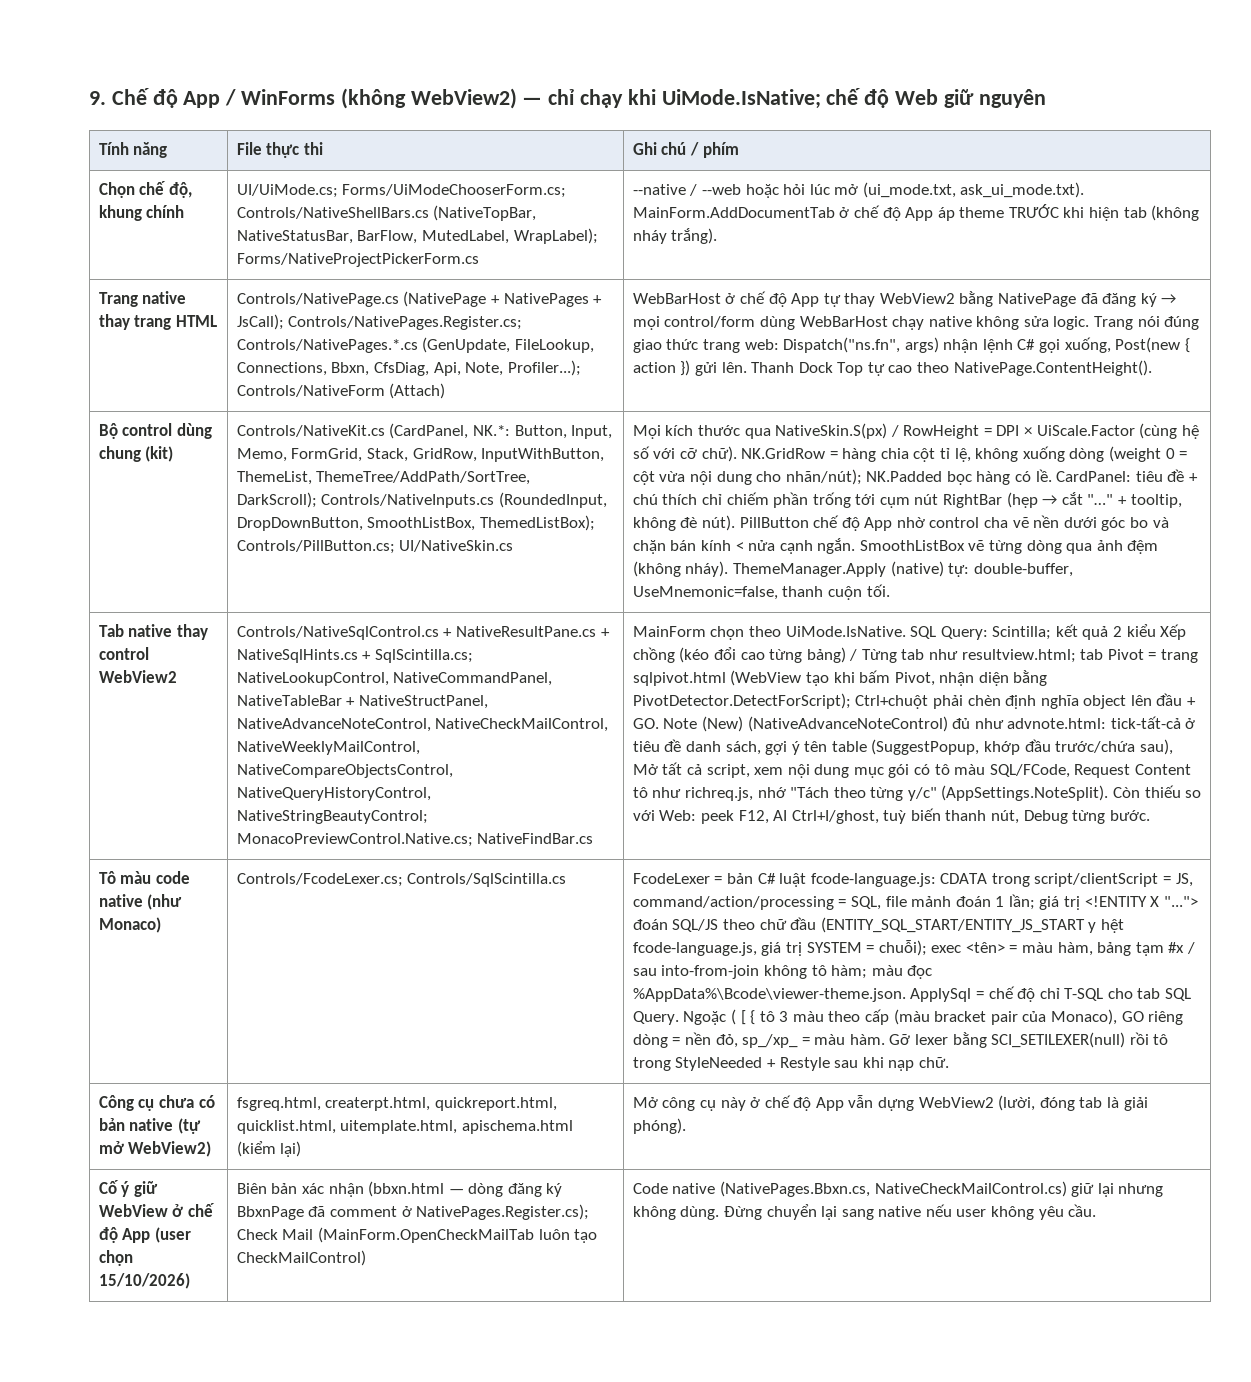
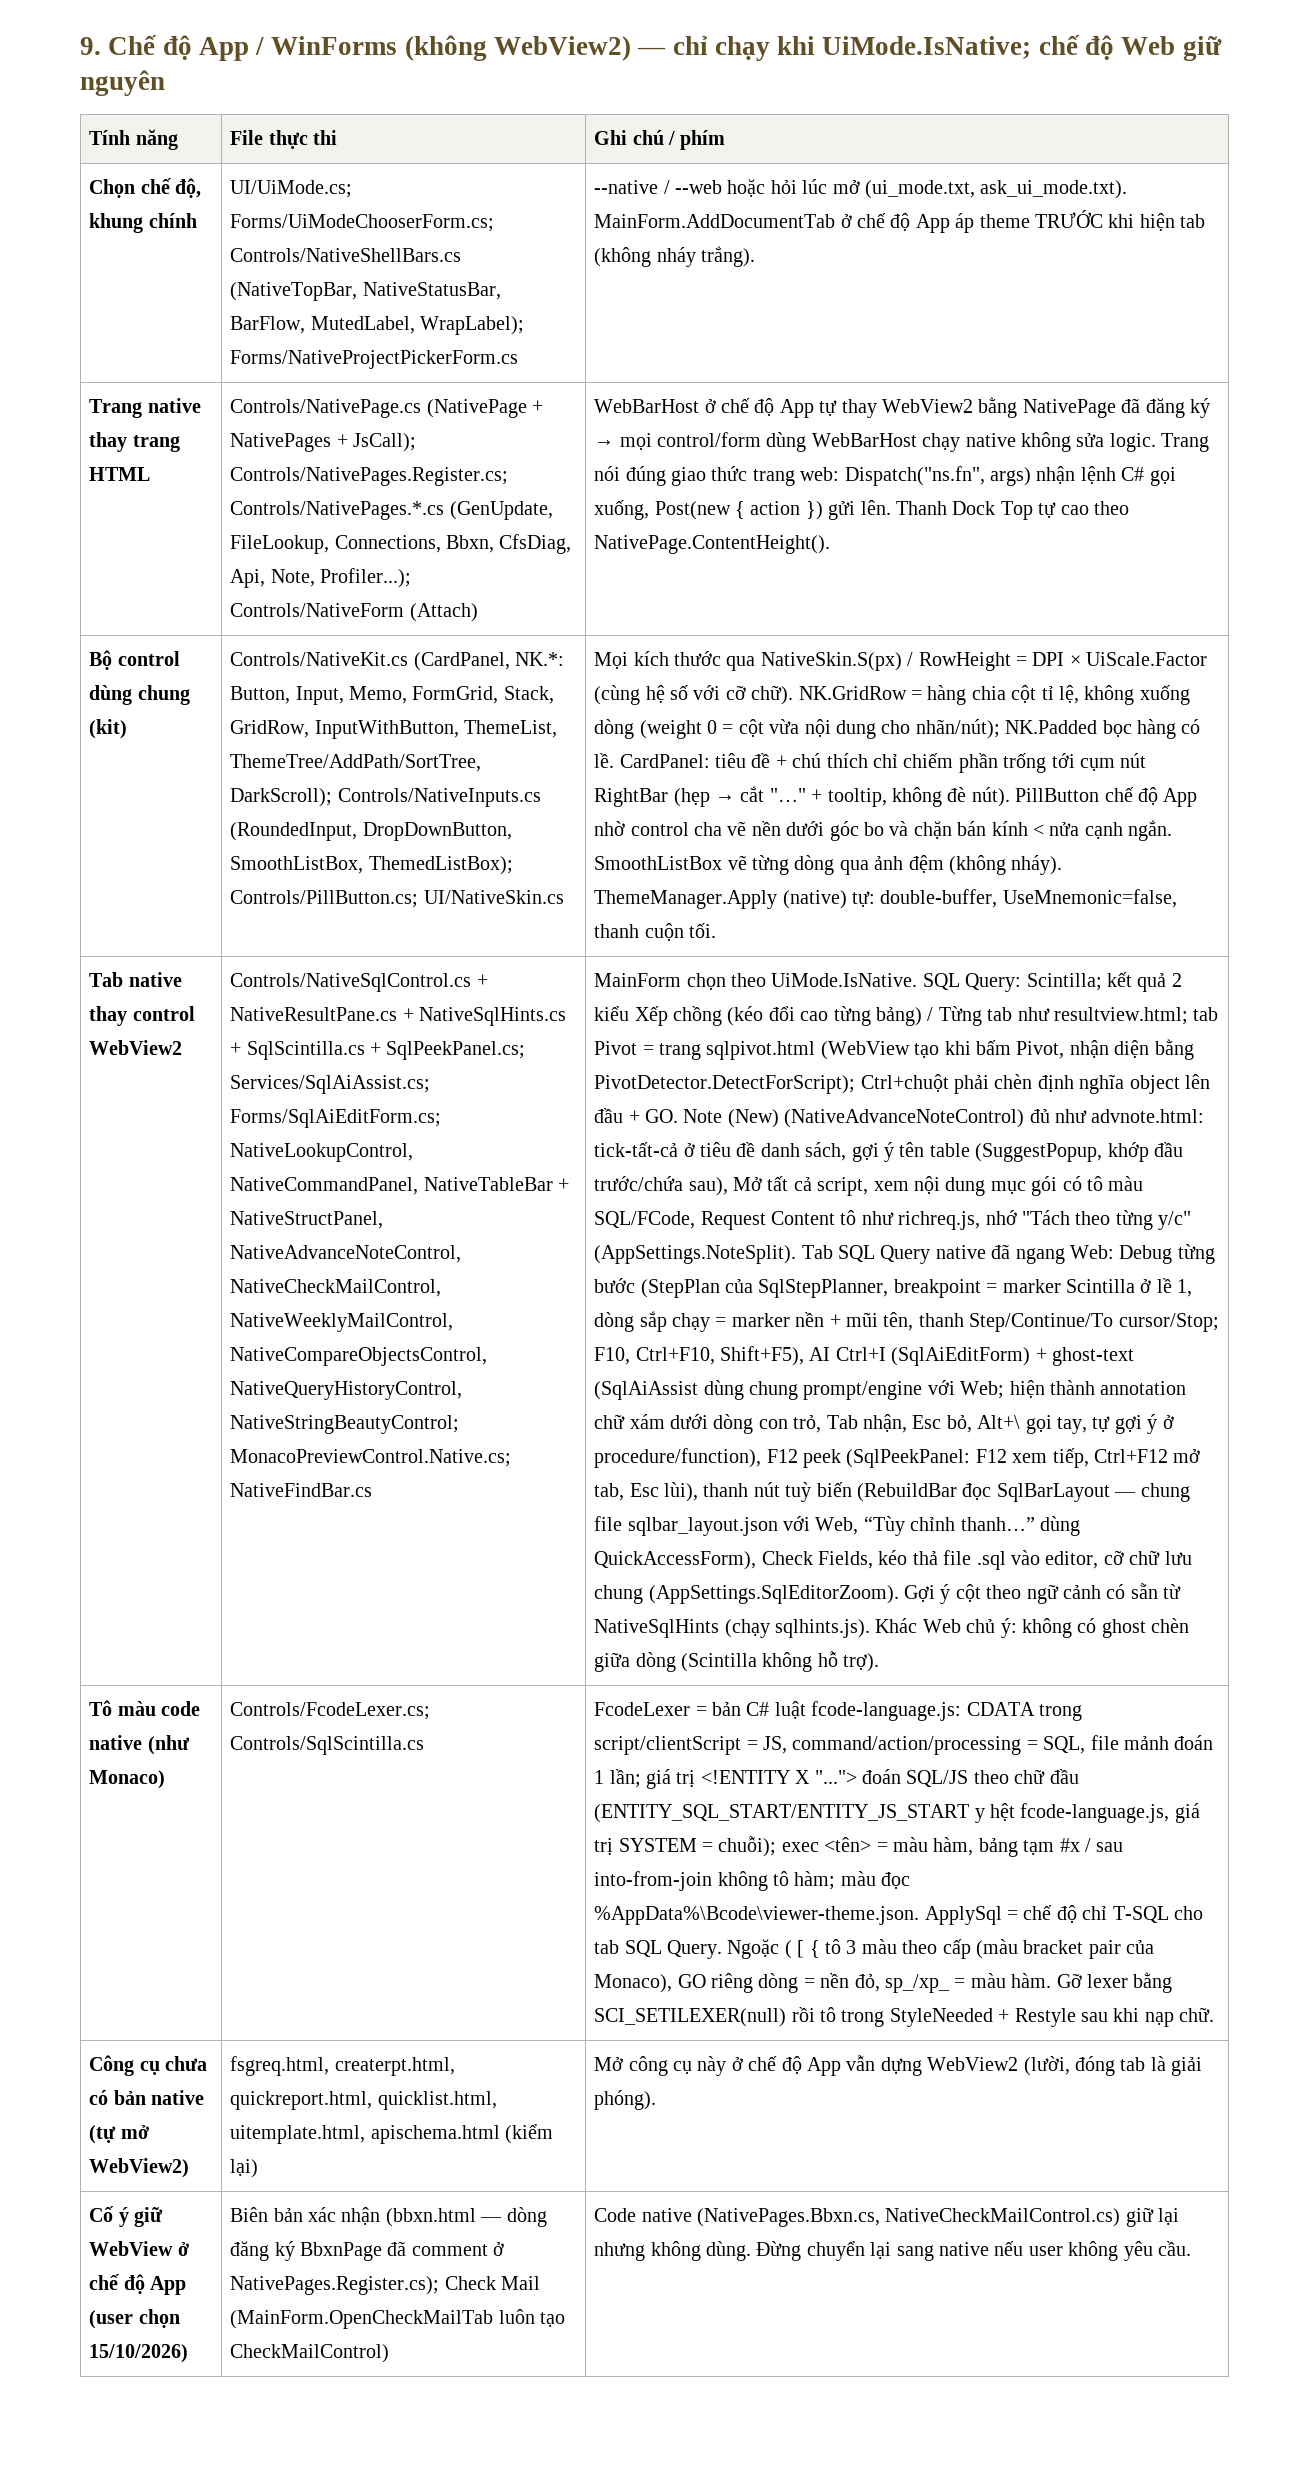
[374,649,473,663] SqlScintilla.cs; -> [246,1041,526,1060] [230,1075,431,1094] [230,1109,442,1128] SqlScintilla.cs + SqlPeekPanel.cs; Services/SqlAiAssist.cs; Forms/SqlAiEditForm.cs;
[1113,785,1202,798] [632,808,1150,824] Còn thiếu so với Web: peek F12, AI Ctrl+I/ghost, tuỳ biến thanh nút, Debug từng bước. -> [801,1244,1215,1264] [594,1278,1193,1298] [594,1311,1219,1332] [594,1346,1135,1366] [594,1380,1187,1400] [594,1414,1174,1434] [594,1448,1201,1468] [594,1482,1190,1502] [594,1516,1081,1536] [594,1550,1192,1570] [594,1583,1182,1604] [594,1618,1190,1638] [594,1651,880,1672] Tab SQL Query native đã ngang Web: Debug từng bước (StepPlan của SqlStepPlanner, breakpoint = marker Scintilla ở lề 1, dòng sắp chạy = marker nền + mũi tên, thanh Step/Continue/To cursor/Stop; F10, Ctrl+F10, Shift+F5), AI Ctrl+I (SqlAiEditForm) + ghost-text (SqlAiAssist dùng chung prompt/engine với Web; hiện thành annotation chữ xám dưới dòng con trỏ, Tab nhận, Esc bỏ, Alt+\ gọi tay, tự gợi ý ở procedure/function), F12 peek (SqlPeekPanel: F12 xem tiếp, Ctrl+F12 mở tab, Esc lùi), thanh nút tuỳ biến (RebuildBar đọc SqlBarLayout — chung file sqlbar_layout.json với Web, “Tùy chỉnh thanh…” dùng QuickAccessForm), Check Fields, kéo thả file .sql vào editor, cỡ chữ lưu chung (AppSettings.SqlEditorZoom). Gợi ý cột theo ngữ cảnh có sẵn từ NativeSqlHints (chạy sqlhints.js). Khác Web chủ ý: không có ghost chèn giữa dòng (Scintilla không hỗ trợ).

